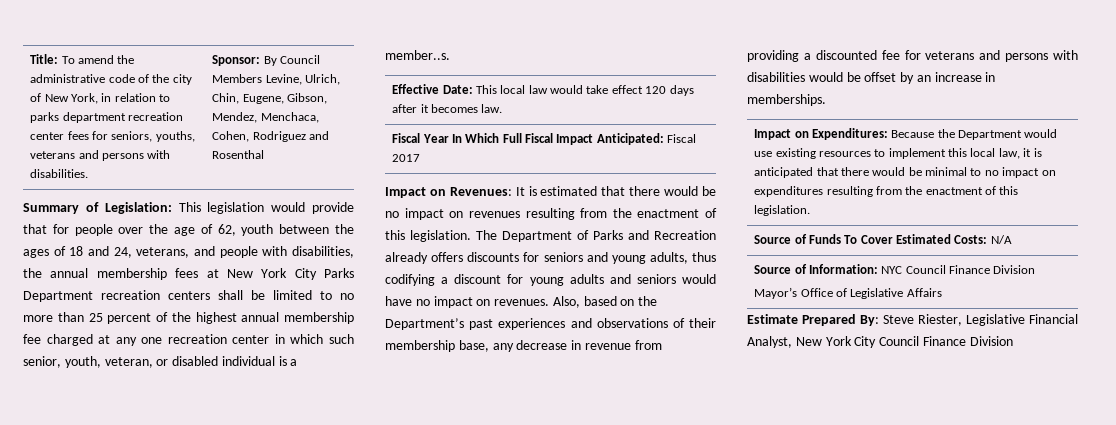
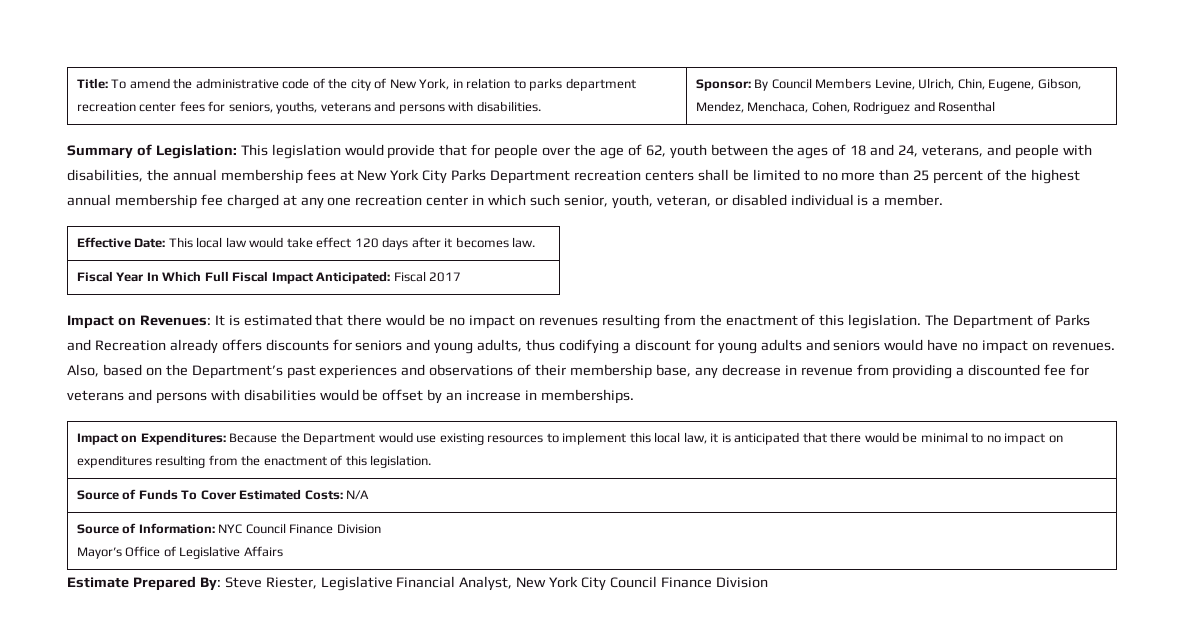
[385,50,450,60] member..s. -> [884,194,944,206] member.

